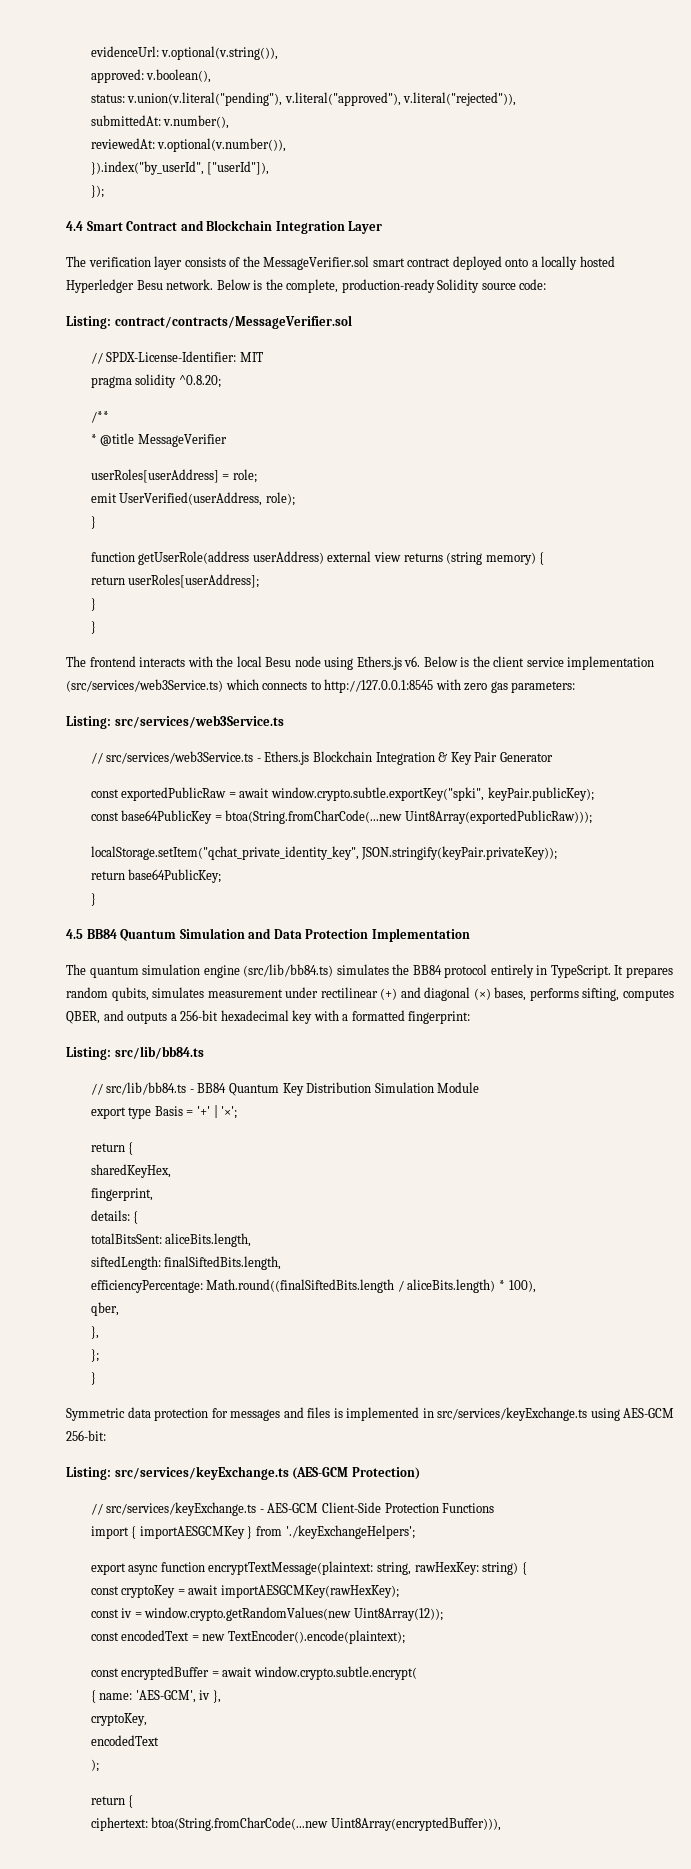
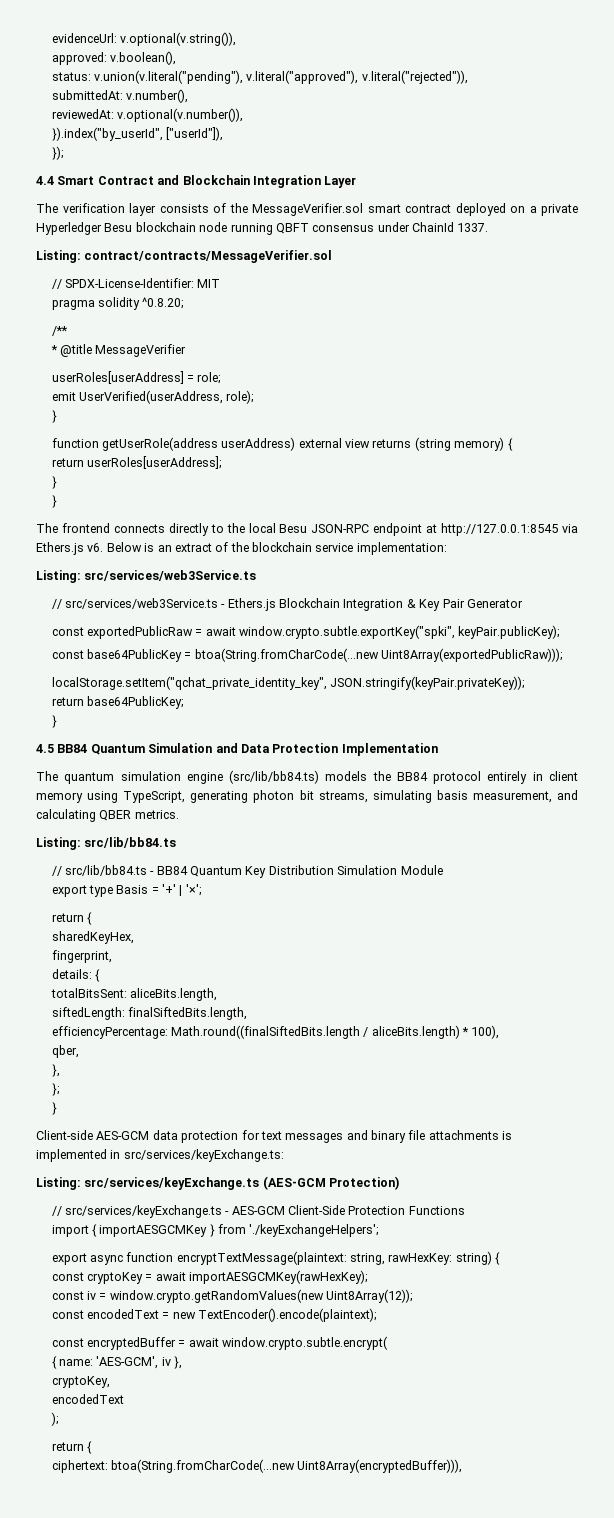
[505,256,615,270] [66,279,547,293] onto a locally hosted Hyperledger Besu network. Below is the complete, production-ready Solidity source code: -> [510,204,578,216] [36,222,489,235] on a private Hyperledger Besu blockchain node running QBFT consensus under ChainId 1337.
[139,656,655,670] [66,679,576,693] interacts with the local Besu node using Ethers.js v6. Below is the client service implementation (src/services/web3Service.ts) which connects to http://127.0.0.1:8545 with zero gas parameters: -> [113,523,578,536] [36,542,447,555] connects directly to the local Besu JSON-RPC endpoint at http://127.0.0.1:8545 via Ethers.js v6. Below is an extract of the blockchain service implementation:
[336,964,389,975] simulates -> [325,771,368,781] models
[550,965,673,978] [66,987,674,1001] [66,1010,471,1024] TypeScript. It prepares random qubits, simulates measurement under rectilinear (+) and diagonal (×) bases, performs sifting, computes QBER, and outputs a 256-bit hexadecimal key with a formatted fingerprint: -> [548,771,578,781] [36,790,579,803] [36,809,179,822] client memory using TypeScript, generating photon bit streams, simulating basis measurement, and calculating QBER metrics.
[66,1408,125,1421] Symmetric -> [36,1130,150,1140] Client-side AES-GCM
(228, 1413) none -> [260,1131,282,1140] text
[307,1407,675,1421] [66,1430,106,1441] files is implemented in src/services/keyExchange.ts using AES-GCM 256-bit: -> [371,1130,513,1143] [36,1149,284,1162] binary file attachments is implemented in src/services/keyExchange.ts:

